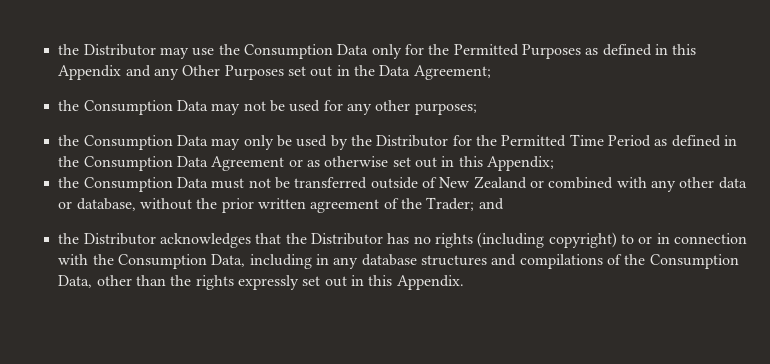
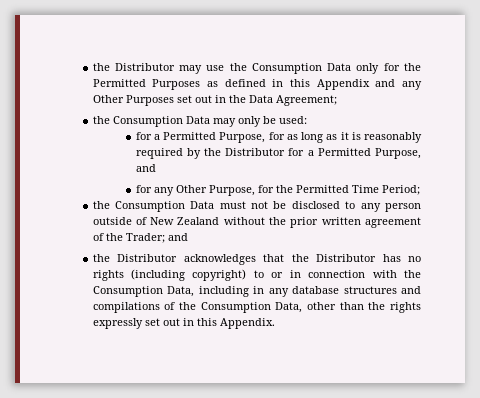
[58,100,477,115] // the Consumption Data may not be used for any other purposes; -> (337, 100) none
[296,134,737,150] [58,156,554,171] used by the Distributor for the Permitted Time Period as defined in the Consumption Data Agreement or as otherwise set out in this Appendix; -> [278,116,307,124] [135,132,422,143] [135,148,421,159] [135,164,156,172] [135,185,420,196] used: // for a Permitted Purpose, for as long as it is reasonably required by the Distributor for a Permitted Purpose, and // for any Other Purpose, for the Permitted Time Period;
[294,176,747,192] [58,198,136,211] transferred outside of New Zealand or combined with any other data or database, -> [291,201,421,212] [92,217,220,225] disclosed to any person outside of New Zealand

